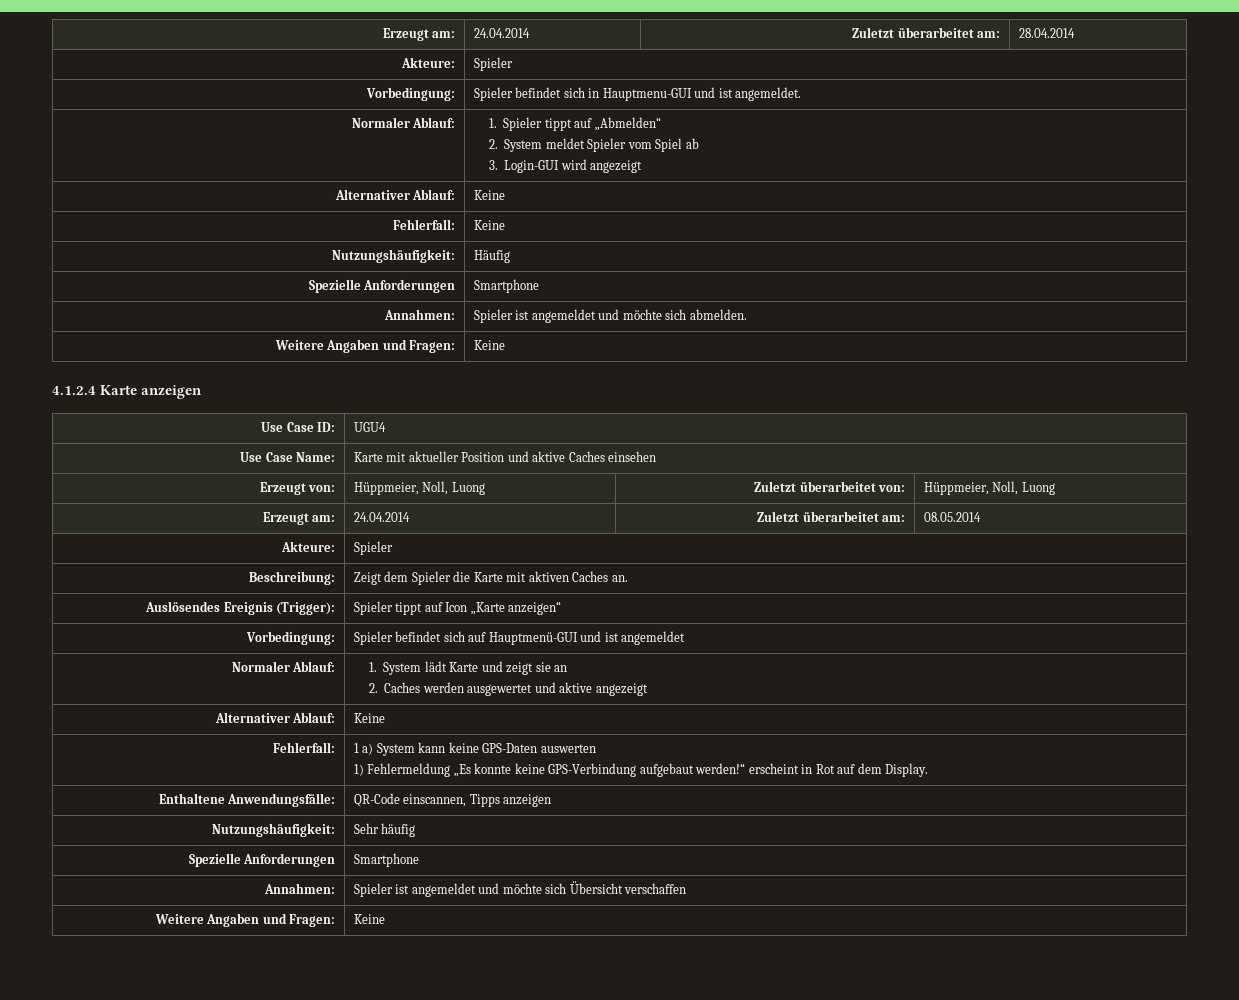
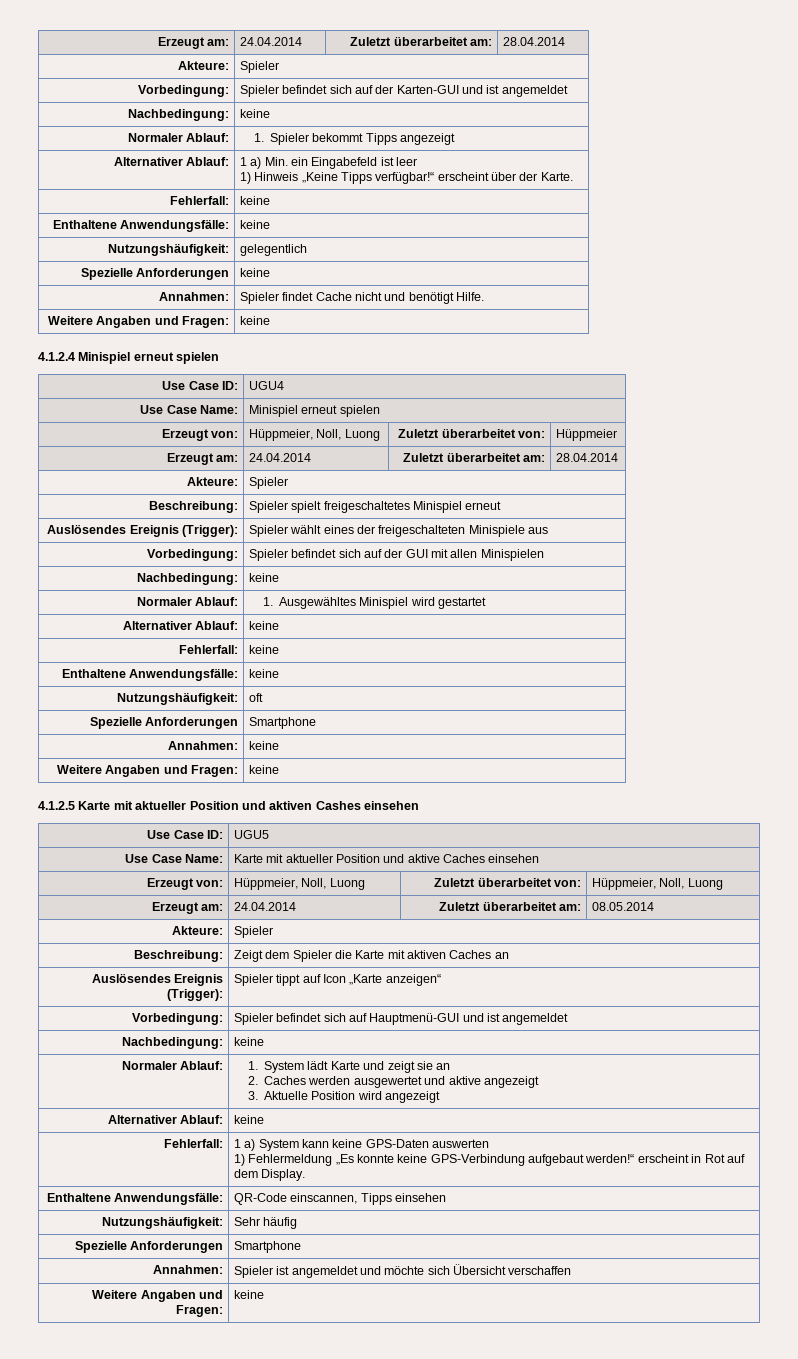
[588,87,802,101] [351,117,456,128] [488,117,661,131] [488,138,699,152] [488,159,643,173] [334,189,456,200] [473,190,505,200] [393,219,456,230] [473,220,505,230] [332,249,456,263] [473,250,510,263] [308,279,456,293] [473,279,539,293] [384,309,456,320] [473,309,747,323] [274,339,456,353] [473,340,505,350] [52,385,203,399] [261,422,336,432] [353,422,386,432] in Hauptmenu-GUI und ist angemeldet. // Normaler Ablauf: | 1. Spieler tippt auf „Abmelden“ // 2. System meldet Spieler vom Spiel ab // 3. Login-GUI wird angezeigt // Alternativer Ablauf: | Keine // Fehlerfall: | Keine // Nutzungshäufigkeit: | Häufig // Spezielle Anforderungen | Smartphone // Annahmen: | Spieler ist angemeldet und möchte sich abmelden. // Weitere Angaben und Fragen: | Keine // 4.1.2.4 Karte anzeigen // Use Case ID: | UGU4 -> [354,85,568,97] [128,109,230,121] [239,109,270,118] [127,133,230,142] [253,133,456,145] [113,157,230,166] [239,157,418,169] [239,172,573,184] [170,196,230,205] [239,196,270,205] [52,219,230,232] [239,220,270,229] [108,243,230,256] [239,244,307,256] [80,268,230,280] [239,268,270,277] [159,292,230,301] [239,292,485,304] [48,316,230,328] [239,316,270,325] [38,352,220,364] [162,381,239,390] [248,381,284,390] [140,405,239,414] [248,405,380,417] [161,429,239,441] [248,429,380,441] [398,428,546,438] [555,429,617,441] [166,453,239,465] [248,453,311,462] [403,452,546,462] [555,453,618,462] [187,477,239,486] [248,477,288,489] [149,501,239,513] [248,501,502,513] [47,524,239,537] [248,525,549,537] [147,549,239,561] [248,549,544,561] [137,573,239,585] [248,573,279,582] [136,597,239,606] [262,597,487,609] [122,621,239,630] [248,621,279,630] [179,645,239,654] [248,645,279,654] [61,668,239,681] [248,669,279,678] [117,692,239,705] [248,693,263,702] [89,717,239,729] [248,717,316,729] [168,741,239,750] [248,741,279,750] [57,765,239,777] [248,765,279,774] [38,801,419,810] [147,830,224,839] [233,830,269,839] auf der Karten-GUI und ist angemeldet // Nachbedingung: | keine // Normaler Ablauf: | 1. Spieler bekommt Tipps angezeigt // Alternativer Ablauf: | 1 a) Min. ein Eingabefeld ist leer // 1) Hinweis „Keine Tipps verfügbar!“ erscheint über der Karte. // Fehlerfall: | keine // Enthaltene Anwendungsfälle: | keine // Nutzungshäufigkeit: | gelegentlich // Spezielle Anforderungen | keine // Annahmen: | Spieler findet Cache nicht und benötigt Hilfe. // Weitere Angaben und Fragen: | keine // 4.1.2.4 Minispiel erneut spielen // Use Case ID: | UGU4 // Use Case Name: | Minispiel erneut spielen // Erzeugt von: | Hüppmeier, Noll, Luong | Zuletzt überarbeitet von: | Hüppmeier // Erzeugt am: | 24.04.2014 | Zuletzt überarbeitet am: | 28.04.2014 // Akteure: | Spieler // Beschreibung: | Spieler spielt freigeschaltetes Minispiel erneut // Auslösendes Ereignis (Trigger): | Spieler wählt eines der freigeschalteten Minispiele aus // Vorbedingung: | Spieler befindet sich auf der GUI mit allen Minispielen // Nachbedingung: | keine // Normaler Ablauf: | 1. Ausgewähltes Minispiel wird gestartet // Alternativer Ablauf: | keine // Fehlerfall: | keine // Enthaltene Anwendungsfälle: | keine // Nutzungshäufigkeit: | oft // Spezielle Anforderungen | Smartphone // Annahmen: | keine // Weitere Angaben und Fragen: | keine // 4.1.2.5 Karte mit aktueller Position und aktiven Cashes einsehen // Use Case ID: | UGU5
[611,575,628,582] an. -> [494,952,509,959] an
(686, 638) none -> [122,1037,224,1049] [233,1037,264,1046] // Nachbedingung: | keine
[214,712,336,723] [353,713,385,723] // Alternativer Ablauf: | Keine -> [247,1091,441,1103] [107,1115,224,1124] [233,1115,264,1124] // 3. Aktuelle Position wird angezeigt // Alternativer Ablauf: | keine
[503,794,552,807] anzeigen -> [394,1193,446,1202] einsehen
[353,914,385,924] Keine -> [233,1290,264,1299] keine

